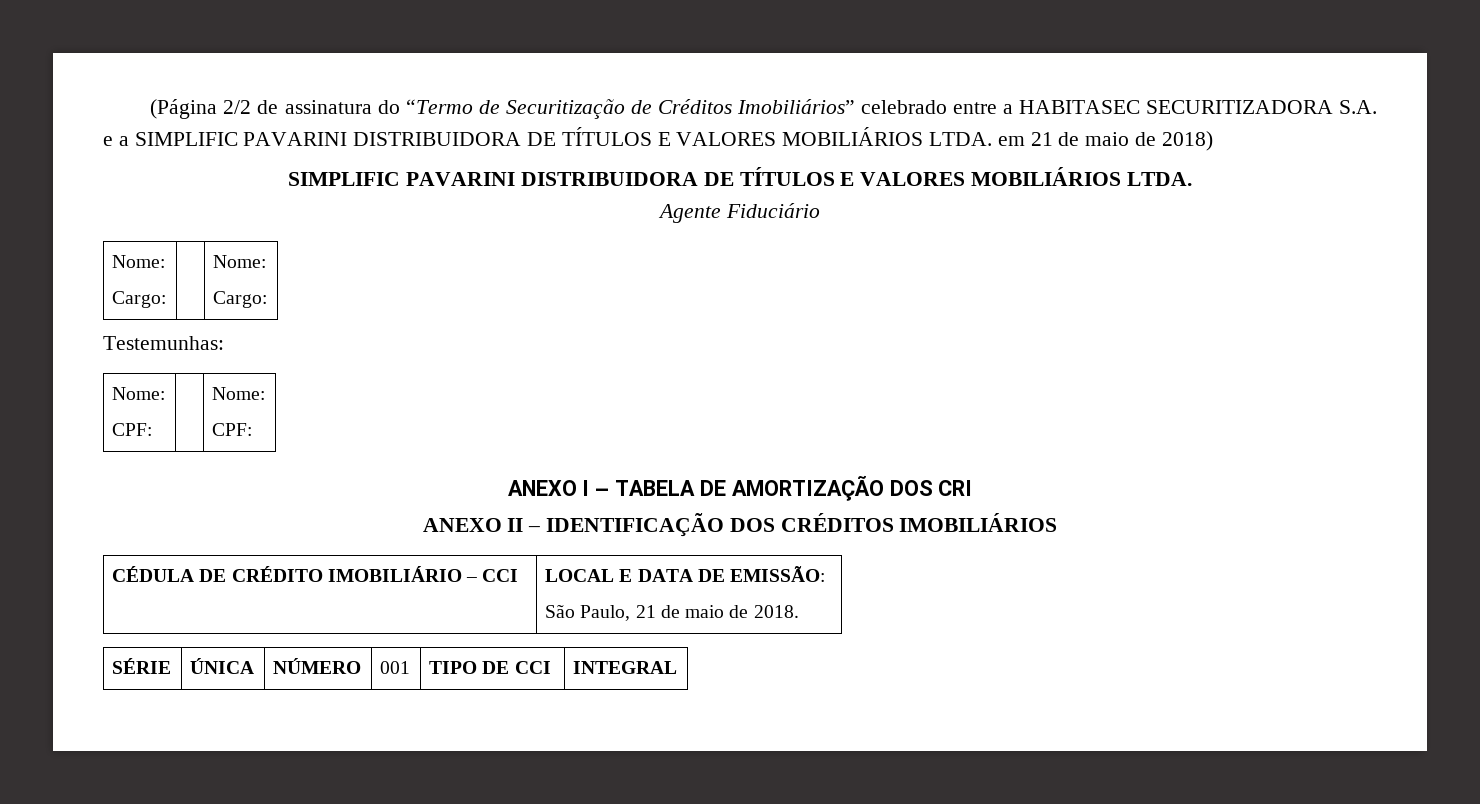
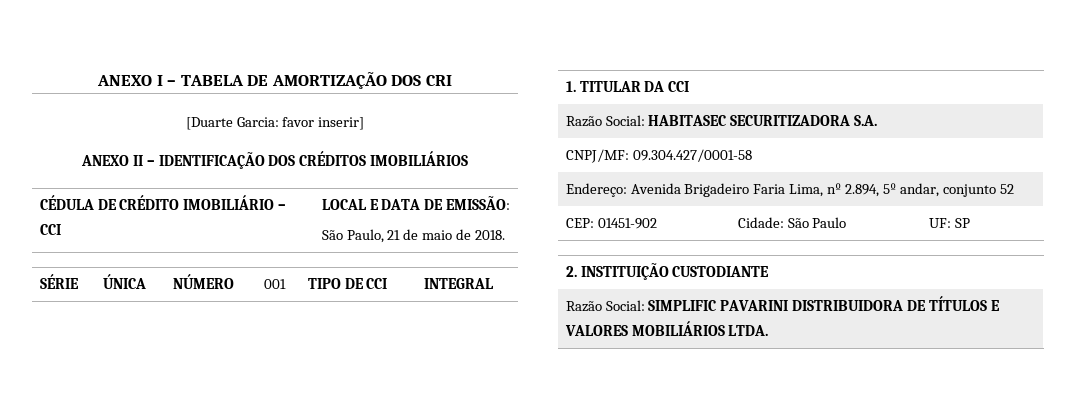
[150,99,1377,119] [103,127,1213,151] [288,167,1192,186] [658,203,820,223] [112,255,166,268] [112,291,167,308] [213,255,267,268] [213,291,268,308] [103,336,224,350] [112,387,166,400] [112,423,153,436] [212,387,266,400] [212,423,253,436] (Página 2/2 de assinatura do “Termo de Securitização de Créditos Imobiliários” celebrado entre a HABITASEC SECURITIZADORA S.A. e a SIMPLIFIC PAVARINI DISTRIBUIDORA DE TÍTULOS E VALORES MOBILIÁRIOS LTDA. em 21 de maio de 2018) // SIMPLIFIC PAVARINI DISTRIBUIDORA DE TÍTULOS E VALORES MOBILIÁRIOS LTDA. // Agente Fiduciário // Nome: // Cargo: | | Nome: // Cargo: // Testemunhas: // Nome: // CPF: | | Nome: // CPF: // -> (96, 80) none
(973, 488) none -> [185,117,365,130] // [Duarte Garcia: favor inserir]
(678, 667) none -> [565,81,690,92] [565,115,878,127] [565,149,752,163] [565,183,1014,197] [565,218,657,229] [737,217,847,228] [928,218,970,228] [565,263,770,280] [565,296,1001,312] [564,321,769,336] // 1. TITULAR DA CCI // Razão Social: HABITASEC SECURITIZADORA S.A. // CNPJ/MF: 09.304.427/0001-58 // Endereço: Avenida Brigadeiro Faria Lima, nº 2.894, 5º andar, conjunto 52 // CEP: 01451-902 | Cidade: São Paulo | UF: SP // 2. INSTITUIÇÃO CUSTODIANTE // Razão Social: SIMPLIFIC PAVARINI DISTRIBUIDORA DE TÍTULOS E VALORES MOBILIÁRIOS LTDA.

